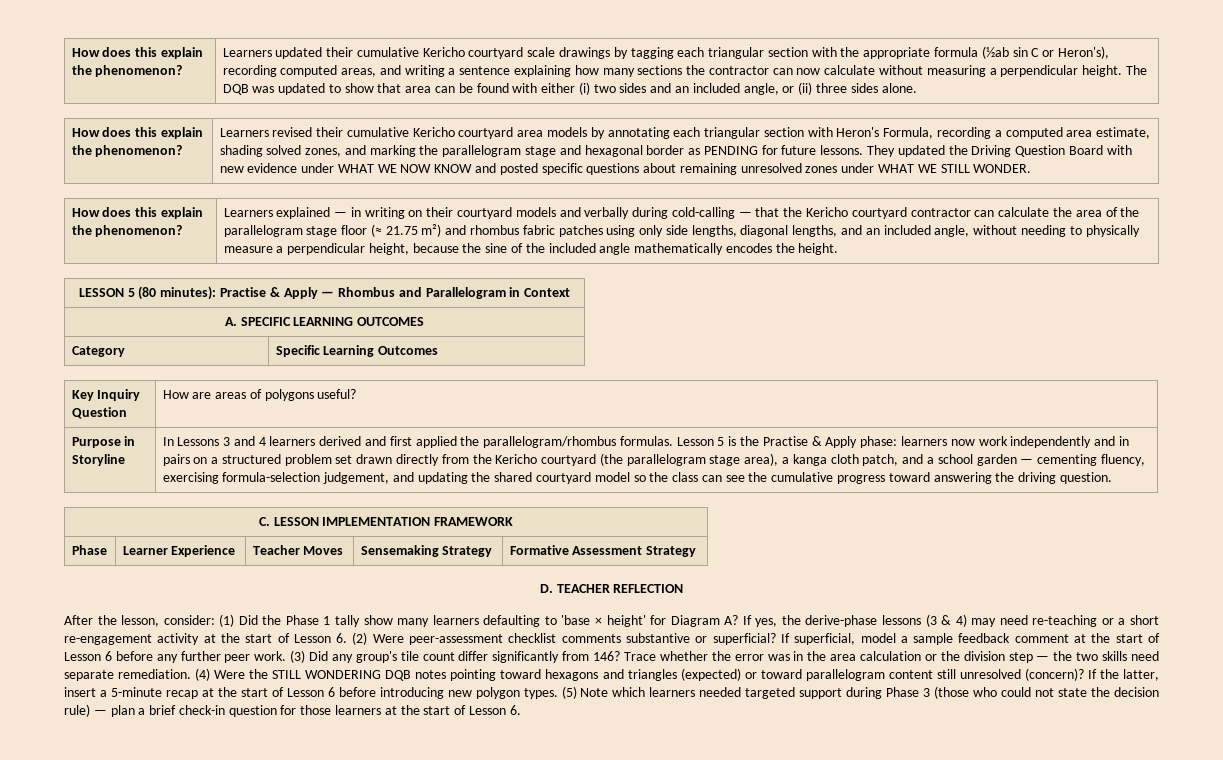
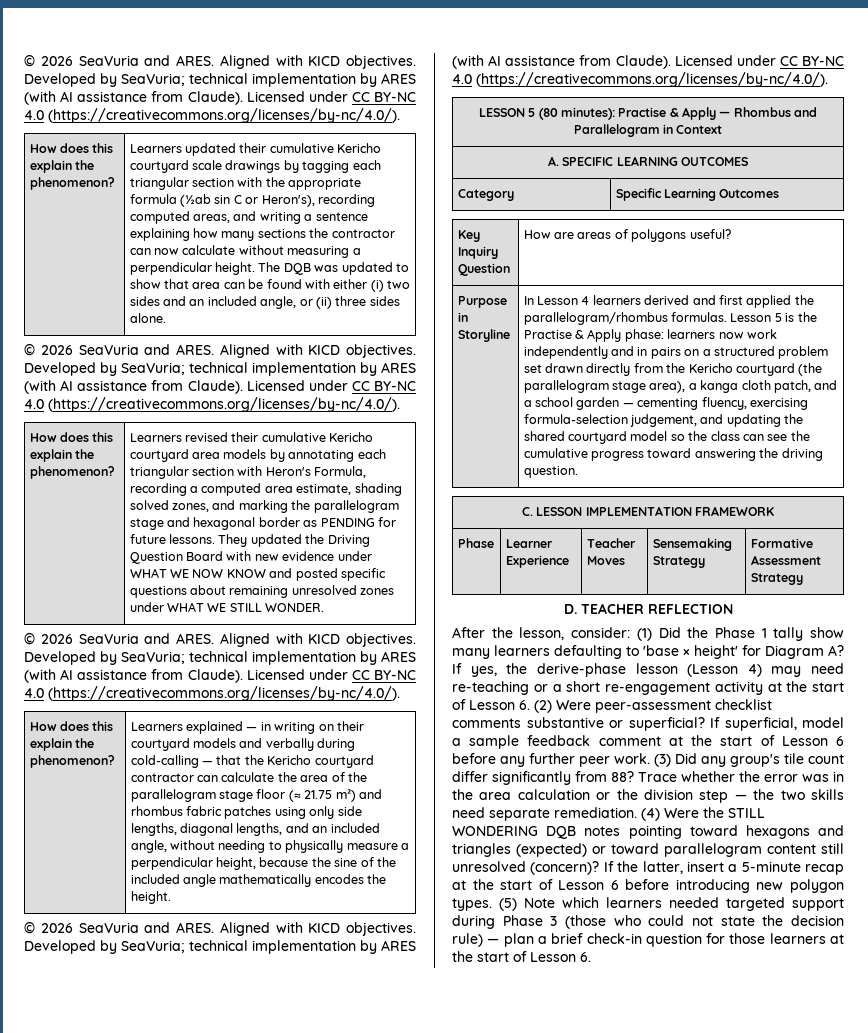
(71, 52) none -> [24,54,416,69] [24,73,416,87] [24,91,416,105] [24,108,400,123] © 2026 SeaVuria and ARES. Aligned with KICD objectives. Developed by SeaVuria; technical implementation by ARES (with AI assistance from Claude). Licensed under CC BY-NC 4.0 (https://creativecommons.org/licenses/by-nc/4.0/). //
(917, 88) none -> [24,343,416,358] [24,362,416,376] [24,380,416,394] [24,397,400,412] // © 2026 SeaVuria and ARES. Aligned with KICD objectives. Developed by SeaVuria; technical implementation by ARES (with AI assistance from Claude). Licensed under CC BY-NC 4.0 (https://creativecommons.org/licenses/by-nc/4.0/).
(1032, 168) none -> [24,632,416,647] [24,651,416,665] [24,669,416,683] [24,686,400,701] // © 2026 SeaVuria and ARES. Aligned with KICD objectives. Developed by SeaVuria; technical implementation by ARES (with AI assistance from Claude). Licensed under CC BY-NC 4.0 (https://creativecommons.org/licenses/by-nc/4.0/).
(839, 249) none -> [24,921,416,936] [24,940,416,954] [452,55,844,69] [452,72,828,87] // © 2026 SeaVuria and ARES. Aligned with KICD objectives. Developed by SeaVuria; technical implementation by ARES (with AI assistance from Claude). Licensed under CC BY-NC 4.0 (https://creativecommons.org/licenses/by-nc/4.0/).
[177,436,255,446] Lessons 3 and -> [537,296,579,305] Lesson
[881,614,952,627] lessons (3 & -> [635,663,739,677] lesson (Lesson
[593,651,621,661] 146? -> [611,771,634,782] 88?

